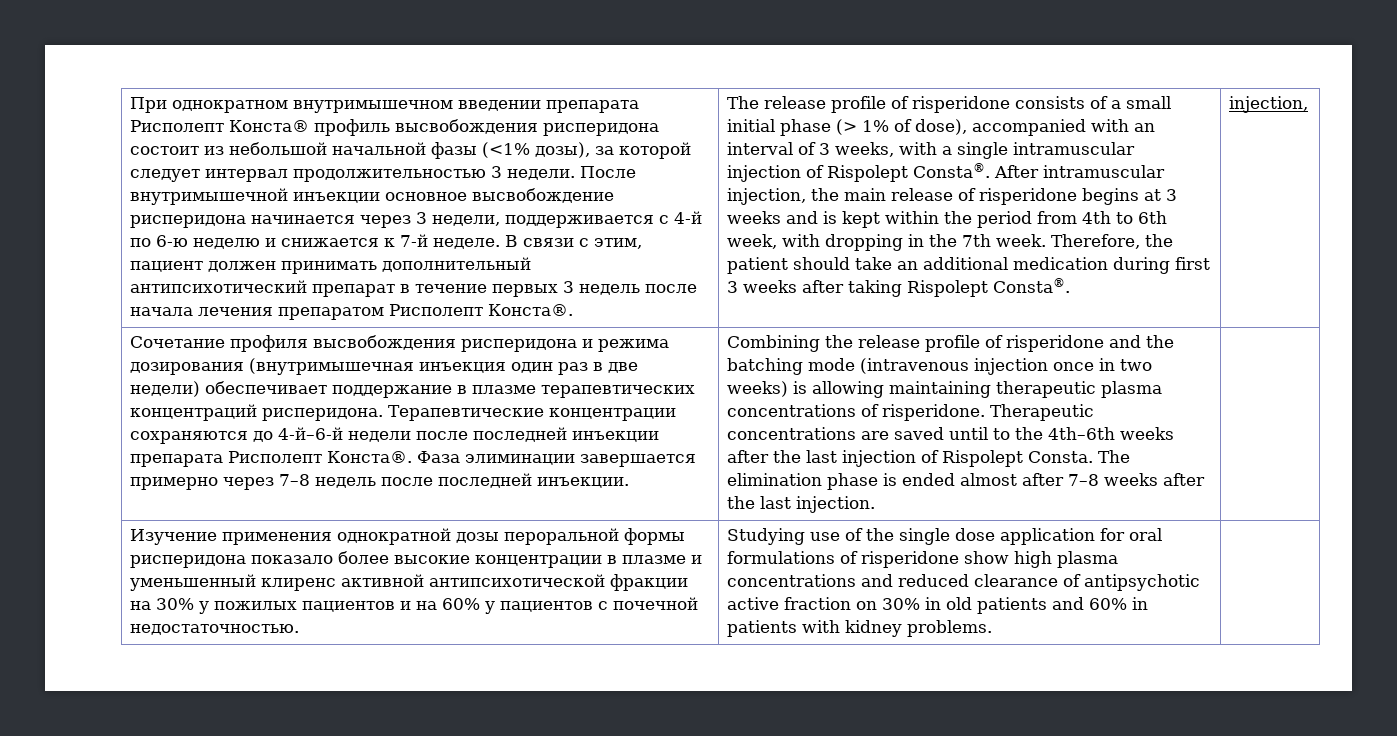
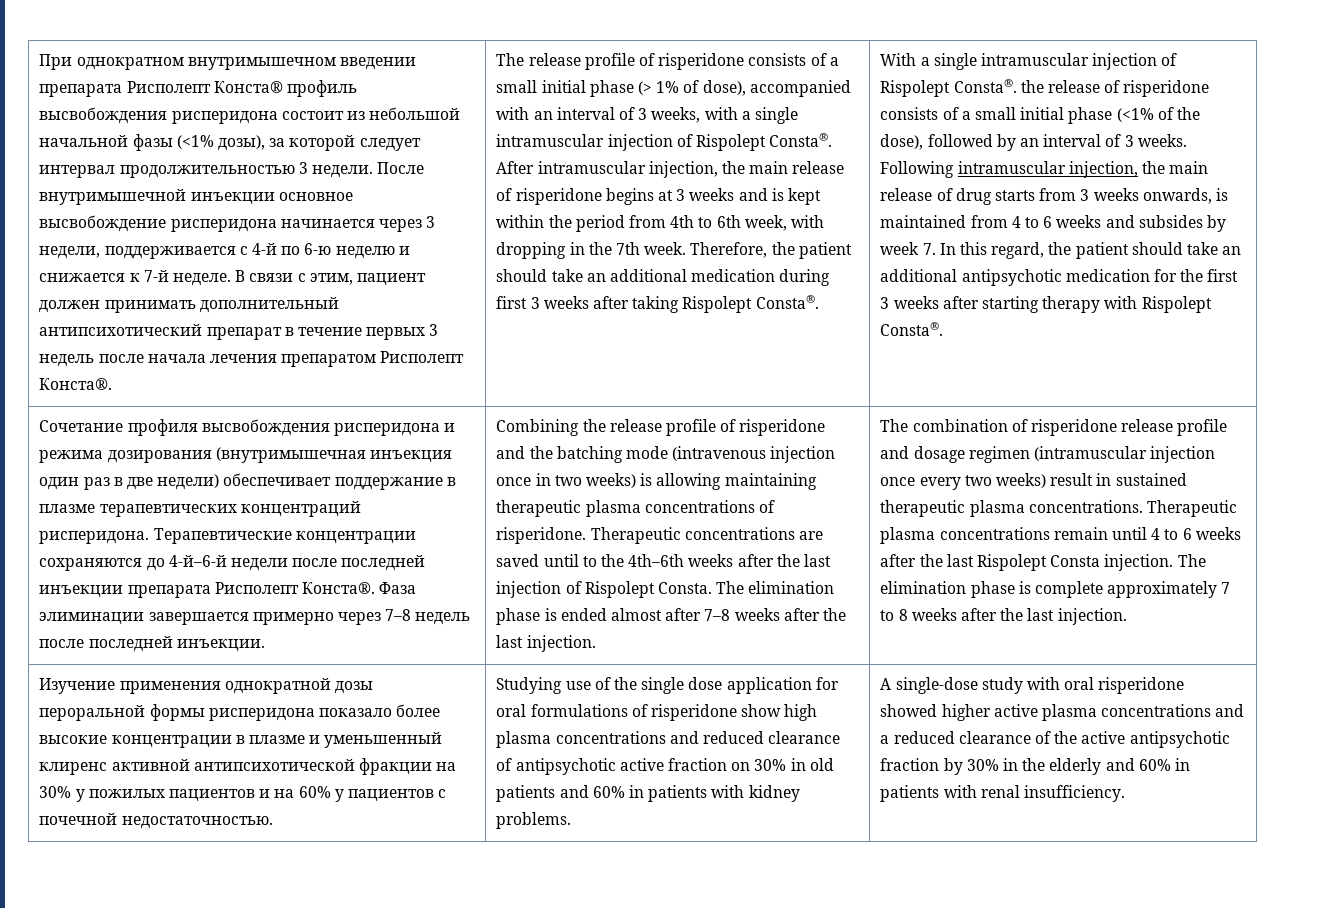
[1229,96,1309,113] injection, -> [880,53,1178,70] [880,79,1210,97] [880,107,1200,124] [880,134,1187,151] [880,161,1209,178] [880,188,1228,205] [880,215,1226,232] [880,242,1242,259] [880,269,1239,286] [880,296,1212,313] [880,322,944,336] With a single intramuscular injection of Rispolept Consta®. the release of risperidone consists of a small initial phase (<1% of the dose), followed by an interval of 3 weeks. Following intramuscular injection, the main release of drug starts from 3 weeks onwards, is maintained from 4 to 6 weeks and subsides by week 7. In this regard, the patient should take an additional antipsychotic medication for the first 3 weeks after starting therapy with Rispolept Consta®.
(876, 504) none -> [880,419,1228,436] [880,446,1216,463] [880,473,1187,490] [880,500,1238,517] [880,527,1241,544] [880,554,1206,571] [880,581,1231,598] [880,608,1127,625] The combination of risperidone release profile and dosage regimen (intramuscular injection once every two weeks) result in sustained therapeutic plasma concentrations. Therapeutic plasma concentrations remain until 4 to 6 weeks after the last Rispolept Consta injection. The elimination phase is complete approximately 7 to 8 weeks after the last injection.
(993, 628) none -> [880,677,1185,694] [880,704,1245,721] [880,731,1230,748] [880,758,1190,775] [880,785,1126,802] A single-dose study with oral risperidone showed higher active plasma concentrations and a reduced clearance of the active antipsychotic fraction by 30% in the elderly and 60% in patients with renal insufficiency.

